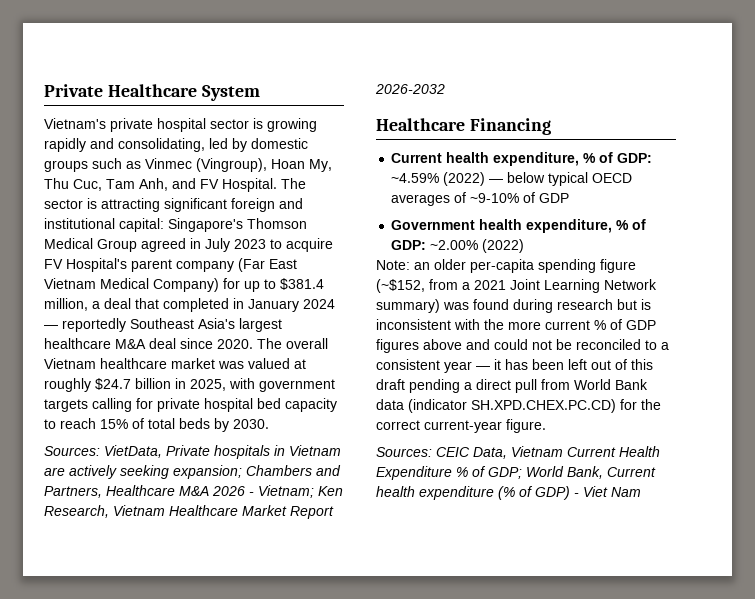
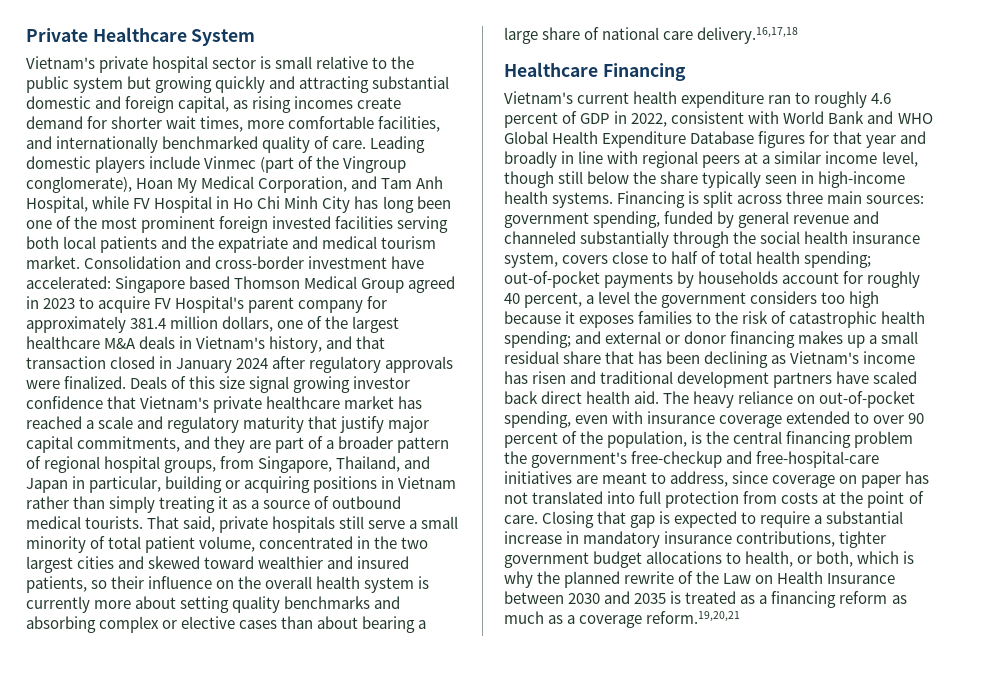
[267,118,317,132] [44,138,308,152] [44,158,332,172] [44,178,306,192] [44,198,303,212] [44,218,243,232] growing rapidly and consolidating, led by domestic groups such as Vinmec (Vingroup), Hoan My, Thu Cuc, Tam Anh, and FV Hospital. The sector is attracting significant foreign and institutional capital: Singapore's -> [275,56,415,69] [26,76,450,93] [26,96,402,113] [26,116,441,132] [26,136,426,153] [26,156,407,173] [26,176,444,193] [26,196,451,213] [26,216,449,233] [26,236,437,253] [26,256,425,269] [26,276,231,293] small relative to the public system but growing quickly and attracting substantial domestic and foreign capital, as rising incomes create demand for shorter wait times, more comfortable facilities, and internationally benchmarked quality of care. Leading domestic players include Vinmec (part of the Vingroup conglomerate), Hoan My Medical Corporation, and Tam Anh Hospital, while FV Hospital in Ho Chi Minh City has long been one of the most prominent foreign invested facilities serving both local patients and the expatriate and medical tourism market. Consolidation and cross-border investment have accelerated: Singapore based
[205,238,230,252] July -> (39, 302) none
[238,258,297,272] [44,278,324,292] [44,298,335,312] [44,318,282,332] [44,338,328,349] [44,358,306,369] [44,378,335,392] [44,398,337,412] [44,418,269,432] [44,445,341,459] [44,465,341,479] [44,485,343,498] [44,505,334,519] [375,84,445,94] [376,118,551,135] [391,152,653,166] [391,172,633,186] [391,192,570,206] [391,219,647,233] [391,239,525,253] [376,259,636,273] [376,279,657,293] [376,299,651,313] [376,319,656,330] [376,339,669,353] [376,359,653,373] [376,379,648,393] [376,399,661,413] [376,419,546,433] [376,446,660,459] [376,466,656,480] [376,486,641,500] (Far East Vietnam Medical Company) for up to $381.4 million, a deal that completed in January 2024 — reportedly Southeast Asia's largest healthcare M&A deal since 2020. The overall Vietnam healthcare market was valued at roughly $24.7 billion in 2025, with government targets calling for private hospital bed capacity to reach 15% of total beds by 2030. // Sources: VietData, Private hospitals in Vietnam are actively seeking expansion; Chambers and Partners, Healthcare M&A 2026 - Vietnam; Ken Research, Vietnam Healthcare Market Report 2026-2032 // Healthcare Financing // Current health expenditure, % of GDP: ~4.59% (2022) — below typical OECD averages of ~9-10% of GDP // Government health expenditure, % of GDP: ~2.00% (2022) // Note: an older per-capita spending figure (~$152, from a 2021 Joint Learning Network summary) was found during research but is inconsistent with the more current % of GDP figures above and could not be reconciled to a consistent year — it has been left out of this draft pending a direct pull from World Bank data (indicator SH.XPD.CHEX.PC.CD) for the correct current-year figure. // Sources: CEIC Data, Vietnam Current Health Expenditure % of GDP; World Bank, Current health expenditure (% of GDP) - Viet Nam -> [367,296,388,309] [26,316,400,333] [26,336,386,353] [26,356,454,373] [26,376,411,393] [26,396,423,413] [26,416,430,433] [26,436,450,453] [26,456,431,473] [26,476,457,493] [26,496,402,513] [26,516,459,533] [26,536,429,553] [26,556,410,573] [26,576,430,593] [26,596,401,613] [26,616,427,633] [504,27,799,44] [504,62,686,81] [504,91,892,108] [504,111,933,128] [504,131,927,148] [504,151,918,168] [504,171,906,188] [504,191,925,208] [504,211,880,228] [504,231,921,248] [504,251,872,268] [504,271,921,288] [504,291,880,308] [504,311,926,328] [504,331,919,348] [504,351,916,368] [504,371,918,388] [504,391,916,408] [504,411,925,428] [504,431,914,448] [504,451,880,468] [504,471,930,488] [504,491,924,508] [504,511,904,528] [504,531,887,548] [504,551,915,568] [504,571,896,588] [504,591,907,608] [504,611,741,628] for approximately 381.4 million dollars, one of the largest healthcare M&A deals in Vietnam's history, and that transaction closed in January 2024 after regulatory approvals were finalized. Deals of this size signal growing investor confidence that Vietnam's private healthcare market has reached a scale and regulatory maturity that justify major capital commitments, and they are part of a broader pattern of regional hospital groups, from Singapore, Thailand, and Japan in particular, building or acquiring positions in Vietnam rather than simply treating it as a source of outbound medical tourists. That said, private hospitals still serve a small minority of total patient volume, concentrated in the two largest cities and skewed toward wealthier and insured patients, so their influence on the overall health system is currently more about setting quality benchmarks and absorbing complex or elective cases than about bearing a large share of national care delivery.16,17,18 // Healthcare Financing // Vietnam's current health expenditure ran to roughly 4.6 percent of GDP in 2022, consistent with World Bank and WHO Global Health Expenditure Database figures for that year and broadly in line with regional peers at a similar income level, though still below the share typically seen in high-income health systems. Financing is split across three main sources: government spending, funded by general revenue and channeled substantially through the social health insurance system, covers close to half of total health spending; out-of-pocket payments by households account for roughly 40 percent, a level the government considers too high because it exposes families to the risk of catastrophic health spending; and external or donor financing makes up a small residual share that has been declining as Vietnam's income has risen and traditional development partners have scaled back direct health aid. The heavy reliance on out-of-pocket spending, even with insurance coverage extended to over 90 percent of the population, is the central financing problem the government's free-checkup and free-hospital-care initiatives are meant to address, since coverage on paper has not translated into full protection from costs at the point of care. Closing that gap is expected to require a substantial increase in mandatory insurance contributions, tighter government budget allocations to health, or both, which is why the planned rewrite of the Law on Health Insurance between 2030 and 2035 is treated as a financing reform as much as a coverage reform.19,20,21

